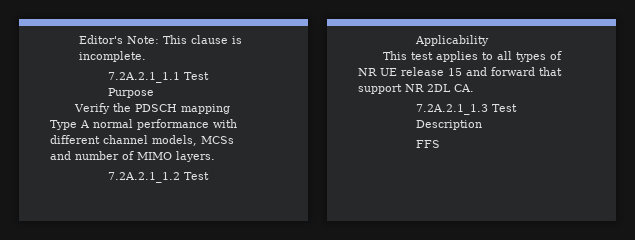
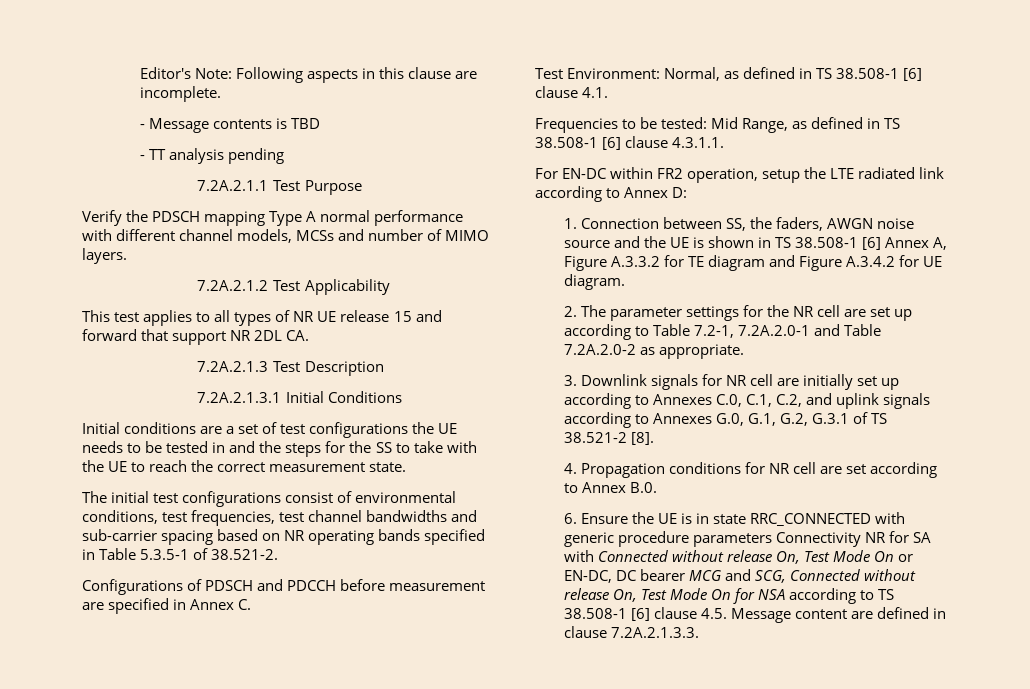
[163,35,243,44] [79,51,147,62] [108,72,181,83] This clause is incomplete. // 7.2A.2.1_1.1 -> [235,67,478,83] [139,86,221,102] [139,118,320,133] [139,148,284,164] [197,180,269,191] Following aspects in this clause are incomplete. // - Message contents is TBD // - TT analysis pending // 7.2A.2.1.1
[108,172,181,183] 7.2A.2.1_1.2 -> [197,280,269,291] 7.2A.2.1.2
[416,104,489,115] 7.2A.2.1_1.3 -> [197,361,269,372] 7.2A.2.1.3
[416,140,441,148] FFS -> [197,391,402,403] [82,422,458,438] [82,441,477,457] [82,460,407,472] [82,491,457,507] [82,510,478,526] [82,529,486,545] [82,548,279,560] [82,579,486,595] [82,598,252,614] [535,67,923,81] [535,86,609,98] [535,117,901,133] [535,136,725,150] [535,167,945,183] [535,186,688,202] [563,217,915,231] [563,236,948,250] [563,255,943,271] [563,274,625,290] [563,305,913,321] [563,324,882,340] [563,344,744,359] [563,374,900,390] [563,393,931,409] [563,412,888,428] [563,432,654,445] [563,462,938,478] [563,482,657,493] [563,512,906,526] [563,531,932,547] [563,550,914,564] [563,569,917,583] [563,588,895,604] [563,607,947,623] [563,626,699,638] 7.2A.2.1.3.1 Initial Conditions // Initial conditions are a set of test configurations the UE needs to be tested in and the steps for the SS to take with the UE to reach the correct measurement state. // The initial test configurations consist of environmental conditions, test frequencies, test channel bandwidths and sub-carrier spacing based on NR operating bands specified in Table 5.3.5-1 of 38.521-2. // Configurations of PDSCH and PDCCH before measurement are specified in Annex C. // Test Environment: Normal, as defined in TS 38.508-1 [6] clause 4.1. // Frequencies to be tested: Mid Range, as defined in TS 38.508-1 [6] clause 4.3.1.1. // For EN-DC within FR2 operation, setup the LTE radiated link according to Annex D: // 1. Connection between SS, the faders, AWGN noise source and the UE is shown in TS 38.508-1 [6] Annex A, Figure A.3.3.2 for TE diagram and Figure A.3.4.2 for UE diagram. // 2. The parameter settings for the NR cell are set up according to Table 7.2-1, 7.2A.2.0-1 and Table 7.2A.2.0-2 as appropriate. // 3. Downlink signals for NR cell are initially set up according to Annexes C.0, C.1, C.2, and uplink signals according to Annexes G.0, G.1, G.2, G.3.1 of TS 38.521-2 [8]. // 4. Propagation conditions for NR cell are set according to Annex B.0. // 6. Ensure the UE is in state RRC_CONNECTED with generic procedure parameters Connectivity NR for SA with Connected without release On, Test Mode On or EN-DC, DC bearer MCG and SCG, Connected without release On, Test Mode On for NSA according to TS 38.508-1 [6] clause 4.5. Message content are defined in clause 7.2A.2.1.3.3.

